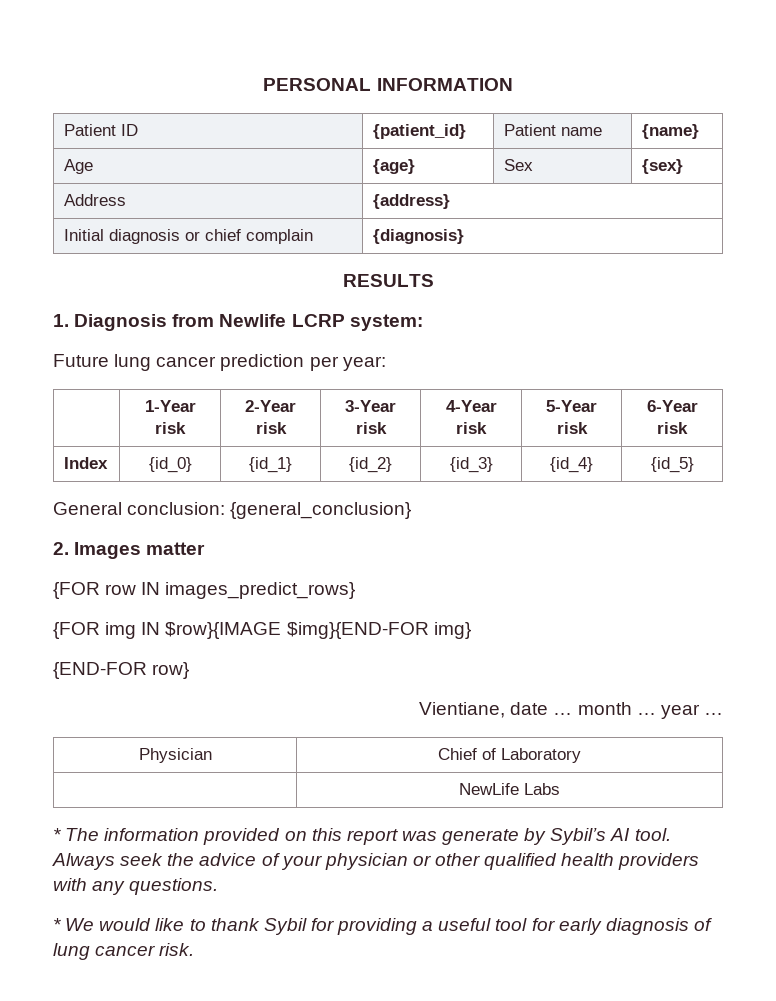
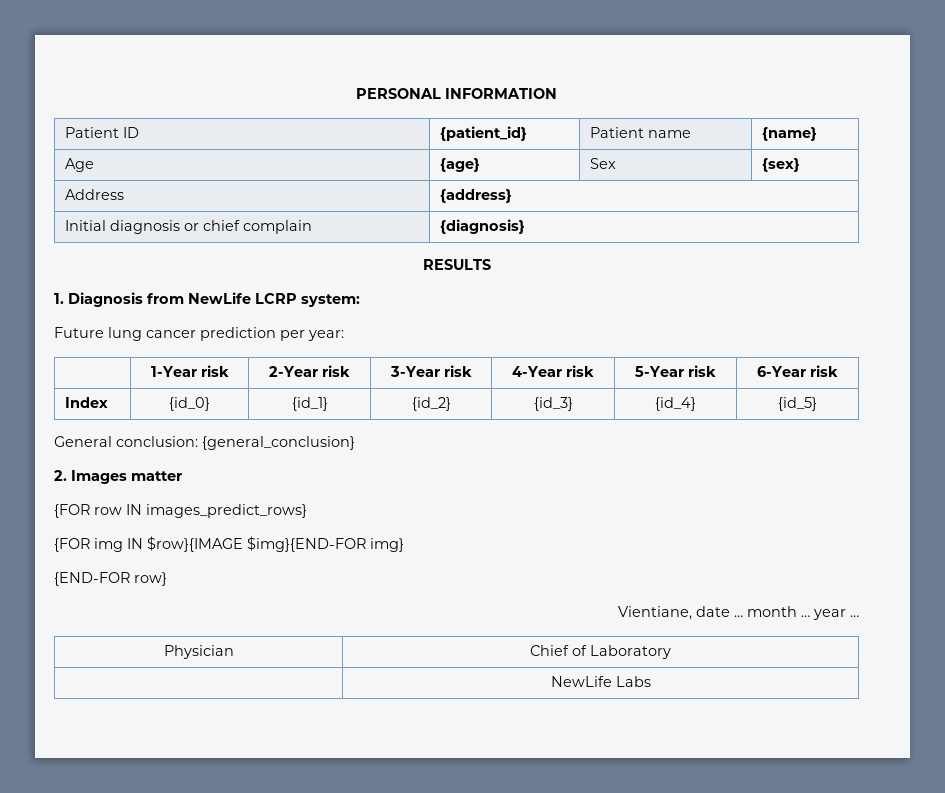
[219,314,287,327] Newlife -> [188,292,251,304] NewLife
[53,828,671,845] [52,853,700,870] [53,878,219,895] [53,918,712,935] [53,943,195,960] // * The information provided on this report was generate by Sybil’s AI tool. Always seek the advice of your physician or other qualified health providers with any questions. // * We would like to thank Sybil for providing a useful tool for early diagnosis of lung cancer risk. -> (651, 681) none

